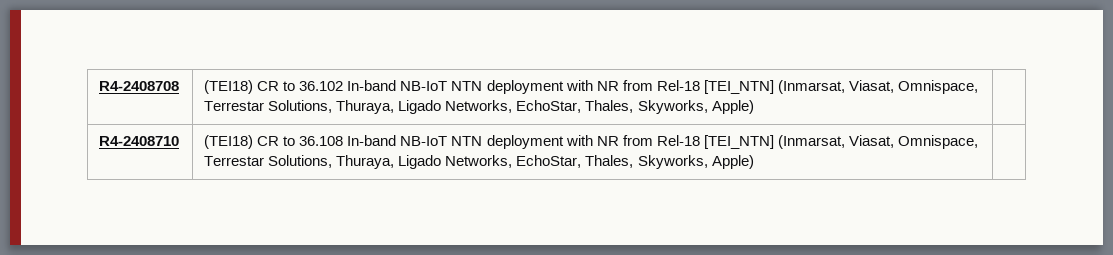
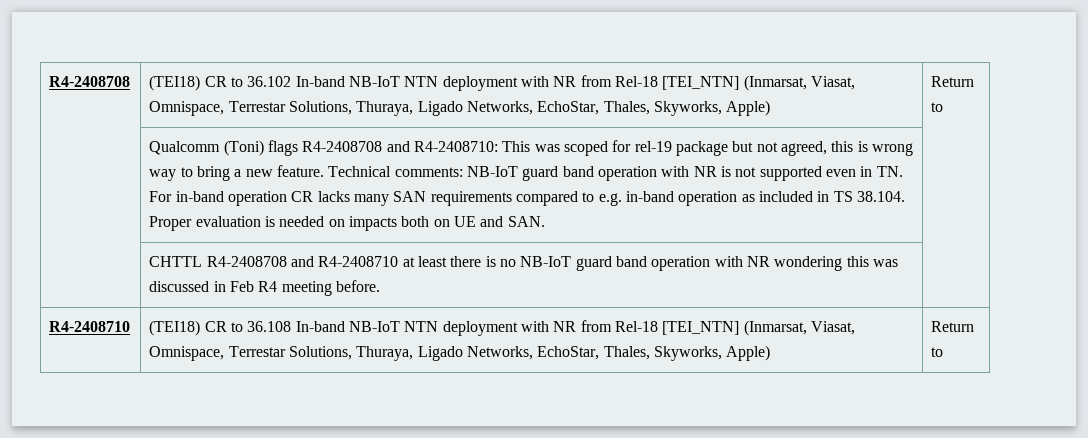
(754, 107) none -> [931,76,975,87] [931,102,944,112] [149,140,913,156] [149,165,903,181] [149,191,905,206] [149,216,545,231] [149,256,898,271] [149,280,381,296] | Return to // | Qualcomm (Toni) flags R4-2408708 and R4-2408710: This was scoped for rel-19 package but not agreed, this is wrong way to bring a new feature. Technical comments: NB-IoT guard band operation with NR is not supported even in TN. For in-band operation CR lacks many SAN requirements compared to e.g. in-band operation as included in TS 38.104. Proper evaluation is needed on impacts both on UE and SAN. | // | CHTTL R4-2408708 and R4-2408710 at least there is no NB-IoT guard band operation with NR wondering this was discussed in Feb R4 meeting before.
(754, 162) none -> [931,321,975,332] [931,347,944,357] Return to

